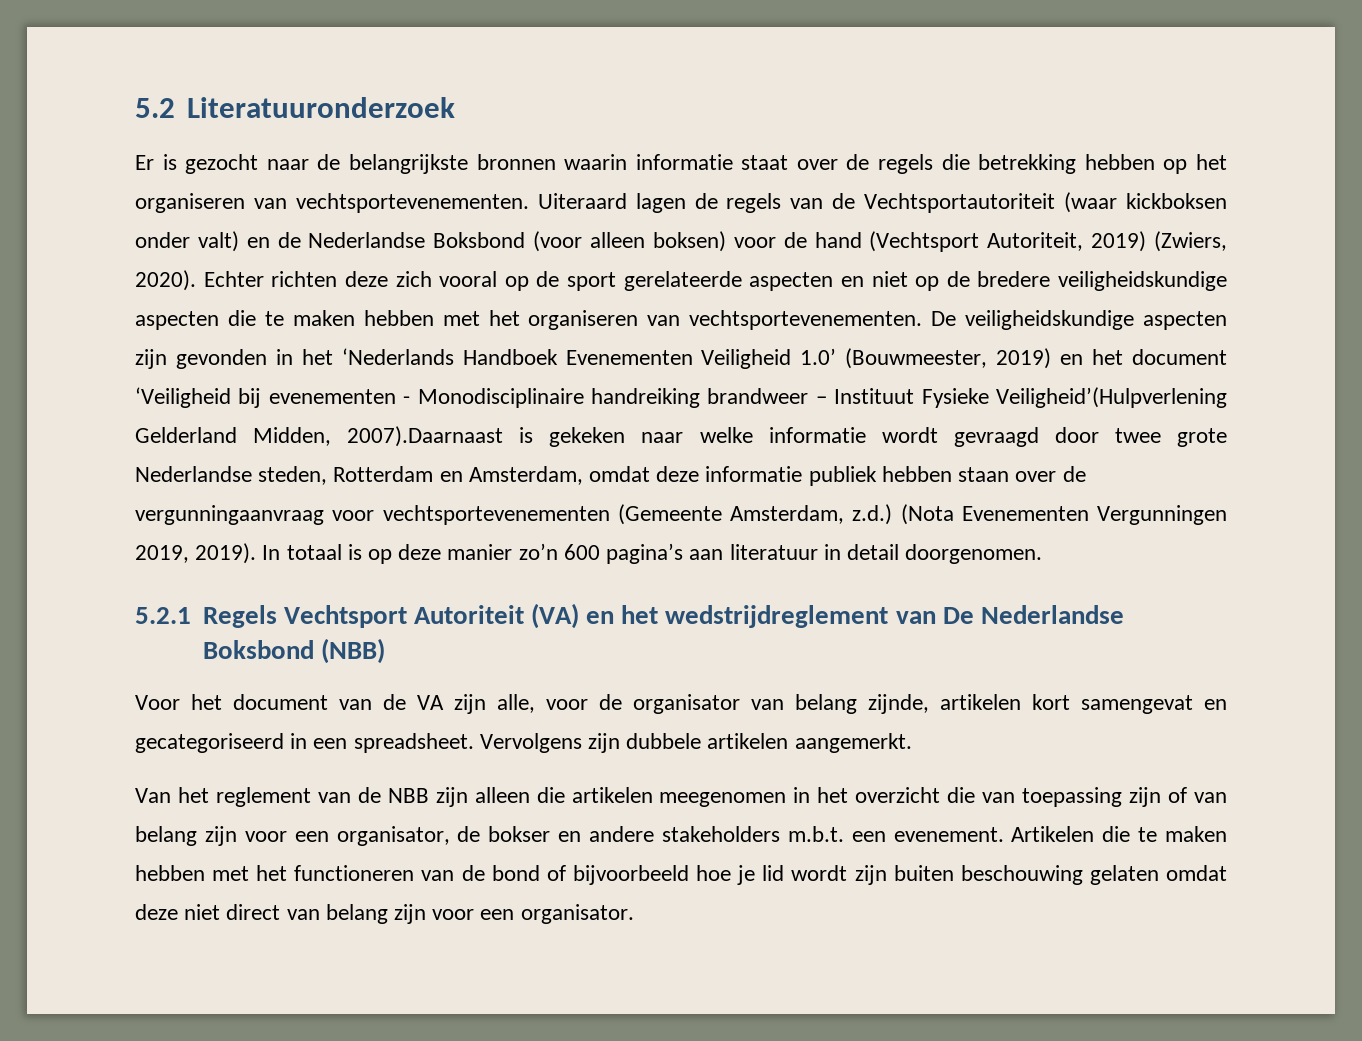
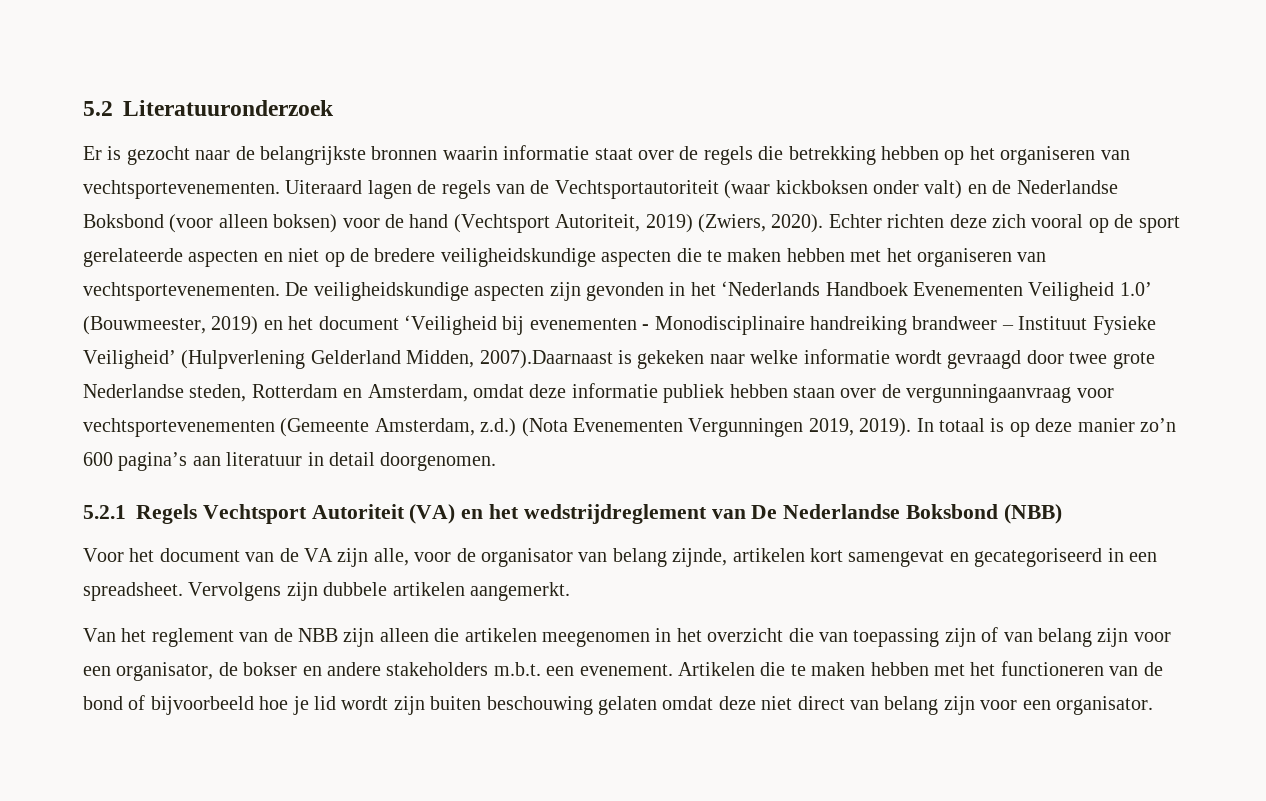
[995,387,1227,408] Veiligheid’(Hulpverlening -> [83,350,306,369] Veiligheid’ (Hulpverlening

